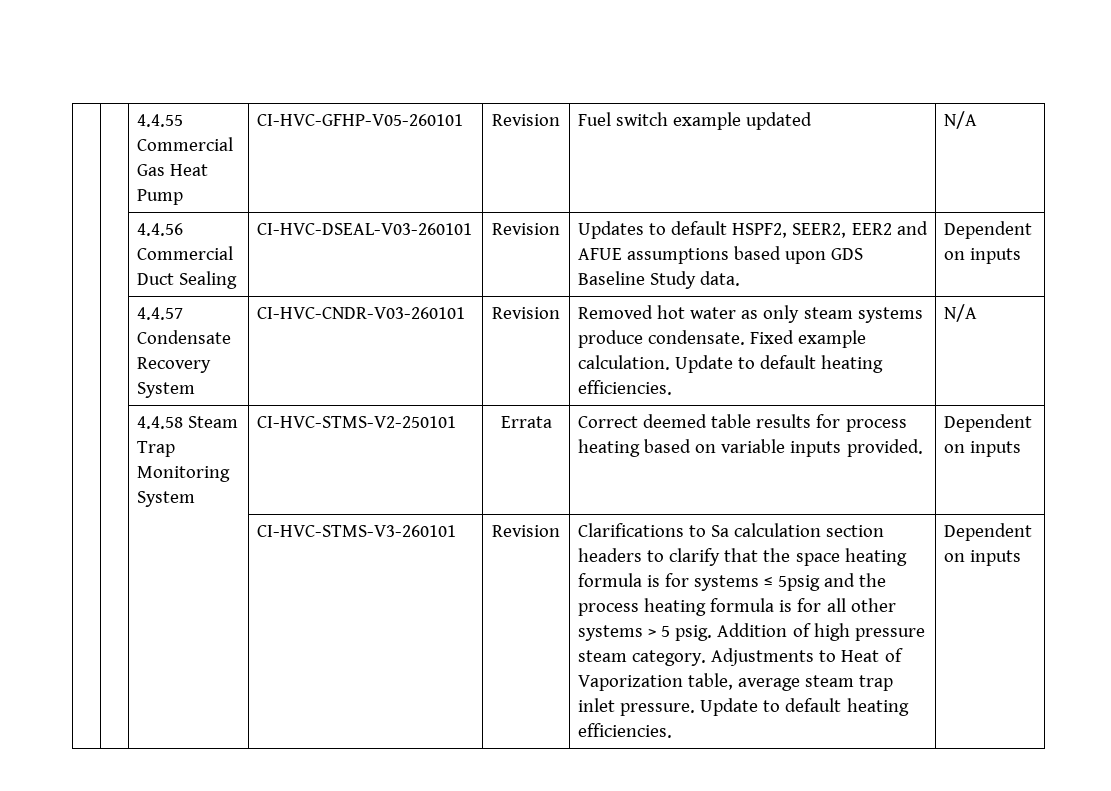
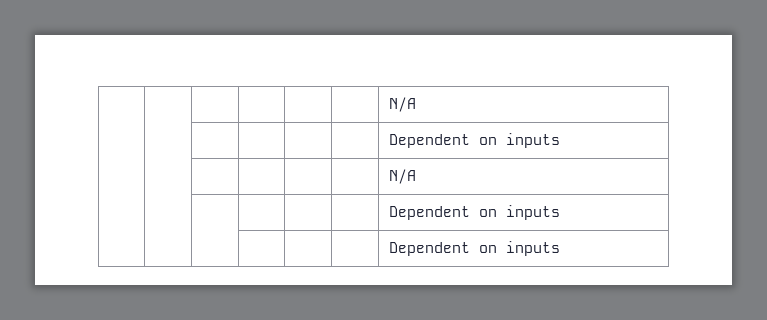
[136,114,183,127] [136,137,233,151] [136,164,208,176] [136,189,183,205] [256,114,463,126] [492,114,560,126] [577,112,813,130] [943,111,977,129] [136,223,183,236] [136,246,233,260] [136,271,237,289] [256,223,472,235] [492,223,560,235] [577,221,928,239] [577,246,864,264] [577,271,741,289] [943,221,1032,239] [943,248,1021,264] [136,307,183,320] [136,330,231,344] [136,357,211,373] [136,382,195,398] [256,307,465,319] [492,307,560,319] [577,305,923,323] [577,330,867,348] [577,355,884,373] [577,380,672,395] [943,304,977,322] [136,416,238,429] [136,441,175,457] [136,466,230,482] [136,491,195,507] [256,416,456,428] [500,416,552,428] [577,414,907,432] [577,439,923,457] [943,414,1032,432] [943,441,1021,457] [256,525,456,537] [492,525,560,537] [577,523,885,537] [577,548,907,566] [577,573,886,591] [577,598,896,616] [577,623,925,641] [577,648,903,666] [577,673,894,691] [577,698,909,716] [577,723,672,738] [943,523,1032,541] [943,550,1021,566] | | 4.4.55 Commercial Gas Heat Pump | CI-HVC-GFHP-V05-260101 | Revision | Fuel switch example updated | N/A // | | 4.4.56 Commercial Duct Sealing | CI-HVC-DSEAL-V03-260101 | Revision | Updates to default HSPF2, SEER2, EER2 and AFUE assumptions based upon GDS Baseline Study data. | Dependent on inputs // | | 4.4.57 Condensate Recovery System | CI-HVC-CNDR-V03-260101 | Revision | Removed hot water as only steam systems produce condensate. Fixed example calculation. Update to default heating efficiencies. | N/A // | | 4.4.58 Steam Trap Monitoring System | CI-HVC-STMS-V2-250101 | Errata | Correct deemed table results for process heating based on variable inputs provided. | Dependent on inputs // | | | CI-HVC-STMS-V3-260101 | Revision | Clarifications to Sa calculation section headers to clarify that the space heating formula is for systems ≤ 5psig and the process heating formula is for all other systems > 5 psig. Addition of high pressure steam category. Adjustments to Heat of Vaporization table, average steam trap inlet pressure. Update to default heating efficiencies. | Dependent on inputs -> [389,97,417,112] [389,133,561,148] [389,169,417,184] [389,205,561,220] [389,241,561,256] | | | | | | N/A // | | | | | | Dependent on inputs // | | | | | | N/A // | | | | | | Dependent on inputs // | | | | | | Dependent on inputs

